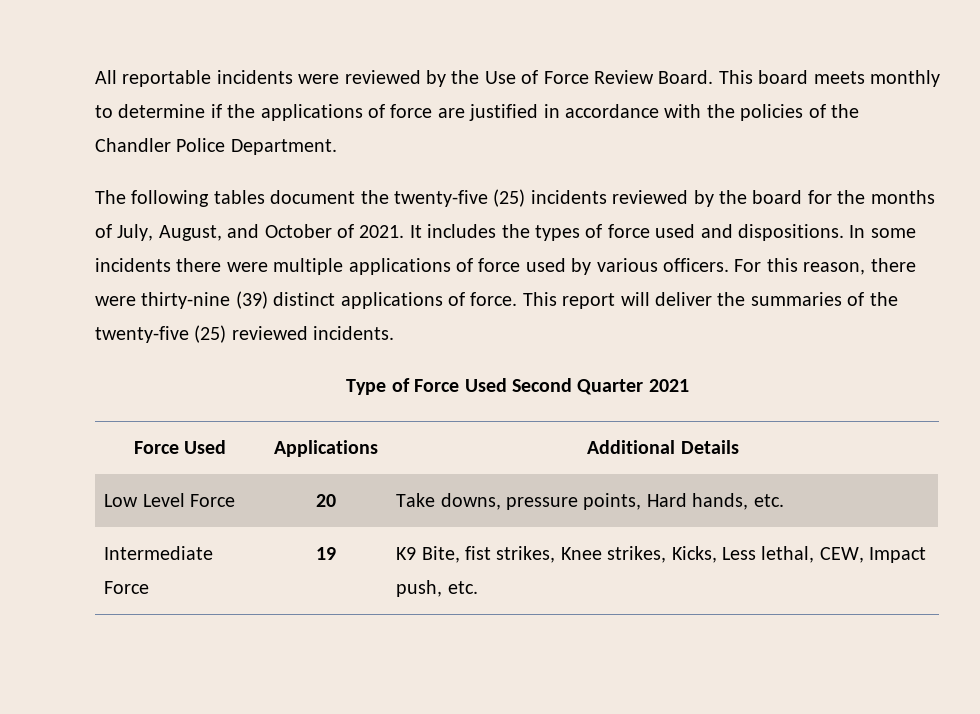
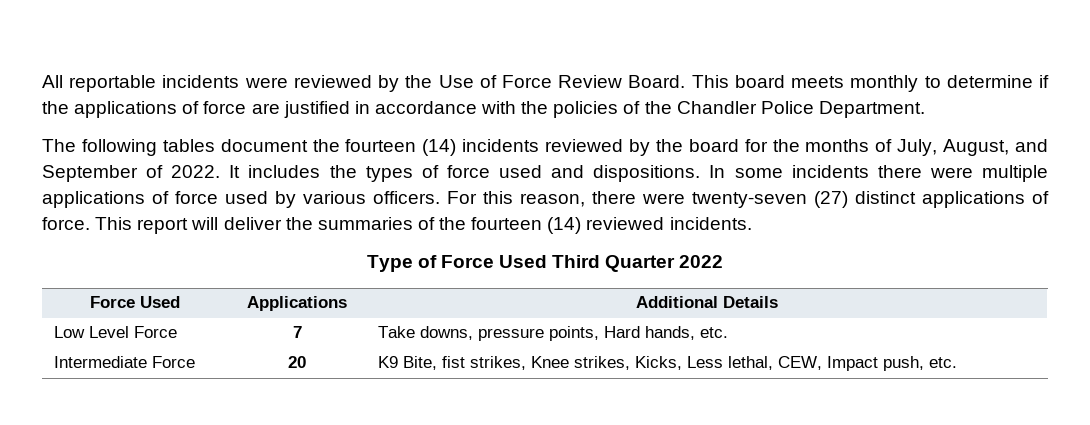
[394,189,526,207] twenty-five (25) -> [345,139,457,156] fourteen (14)
[264,224,405,238] October of 2021. -> [42,165,221,182] September of 2022.
[141,291,268,309] thirty-nine (39) -> [692,191,848,208] twenty-seven (27)
[95,325,227,343] twenty-five (25) -> [471,217,582,234] fourteen (14)
[511,378,689,395] Second Quarter 2021 -> [552,255,724,272] Third Quarter 2022
[316,494,336,507] 20 -> [292,326,302,338] 7
[316,547,336,560] 19 -> [288,356,306,368] 20

